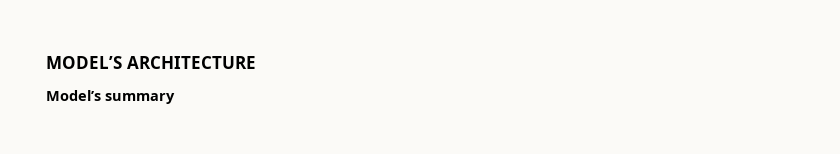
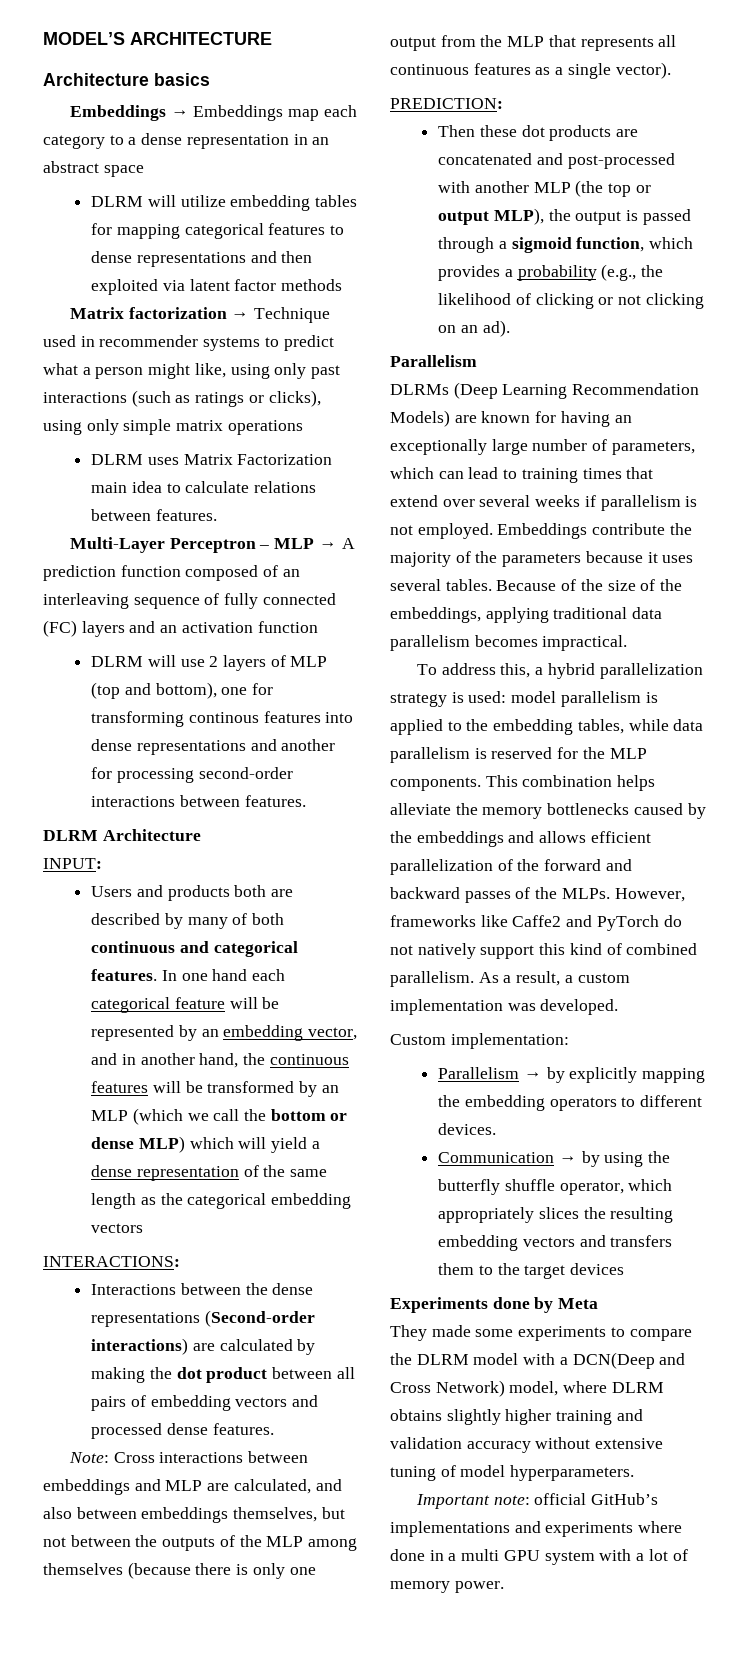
[46,90,175,104] Model’s summary -> [43,73,210,86] [69,105,357,121] [43,133,330,149] [43,161,144,177] [91,195,357,211] [91,223,344,239] [91,251,313,267] [91,279,342,295] [69,307,331,323] [43,335,334,351] [43,363,341,379] [43,390,321,407] [43,419,303,435] [91,454,333,465] [91,481,316,493] [91,509,217,521] [69,537,355,553] [43,565,300,581] [43,593,336,609] [43,620,318,637] [91,655,328,671] [91,682,273,699] [91,711,354,727] [91,739,336,755] [91,767,293,783] [91,795,306,807] [43,829,201,841] [43,858,102,869] [91,885,293,901] [91,913,284,929] [91,941,298,957] [91,969,285,981] [91,997,280,1013] [91,1025,357,1041] [91,1053,349,1068] [91,1081,339,1097] [91,1108,348,1125] [91,1136,320,1153] [91,1165,327,1181] [91,1193,351,1209] [91,1223,144,1233] [43,1256,180,1267] [91,1283,314,1295] [91,1310,315,1327] [91,1338,316,1355] [91,1367,355,1383] [91,1395,318,1411] [91,1423,274,1439] [68,1451,309,1463] [43,1479,342,1495] [43,1507,345,1523] [43,1535,358,1551] [43,1562,316,1579] [390,35,677,51] [390,62,671,79] [390,98,503,109] [438,125,638,141] [438,153,675,169] [438,180,651,197] [438,208,691,225] [438,237,693,253] [438,264,663,281] [438,293,704,309] [438,320,510,337] [390,355,477,367] [390,382,700,399] [390,410,632,427] [390,439,695,455] [390,467,654,483] [390,495,698,511] [390,523,692,539] [390,551,694,567] [390,579,683,591] [390,607,663,623] [390,635,628,651] [416,663,703,679] [390,691,658,707] [390,719,704,735] [390,747,647,763] [390,775,656,791] [390,803,706,819] [390,831,651,847] [390,859,632,875] [390,887,685,903] [390,915,682,931] [390,943,698,959] [390,971,630,987] [390,999,619,1015] [390,1033,569,1049] [438,1067,705,1083] [438,1095,702,1111] [438,1123,497,1135] [438,1151,670,1167] [438,1179,673,1195] [438,1207,674,1223] [438,1235,673,1251] [438,1263,624,1279] [390,1297,599,1313] [390,1325,692,1341] [390,1352,686,1369] [390,1380,664,1397] [390,1409,643,1425] [390,1437,664,1453] [390,1465,635,1481] [415,1493,659,1509] [390,1521,683,1537] [390,1549,688,1565] [390,1581,504,1593] Architecture basics // Embeddings → Embeddings map each category to a dense representation in an abstract space // DLRM will utilize embedding tables for mapping categorical features to dense representations and then exploited via latent factor methods // Matrix factorization → Technique used in recommender systems to predict what a person might like, using only past interactions (such as ratings or clicks), using only simple matrix operations // DLRM uses Matrix Factorization main idea to calculate relations between features. // Multi-Layer Perceptron – MLP → A prediction function composed of an interleaving sequence of fully connected (FC) layers and an activation function // DLRM will use 2 layers of MLP (top and bottom), one for transforming continous features into dense representations and another for processing second-order interactions between features. // DLRM Architecture // INPUT: // Users and products both are described by many of both continuous and categorical features. In one hand each categorical feature will be represented by an embedding vector, and in another hand, the continuous features will be transformed by an MLP (which we call the bottom or dense MLP) which will yield a dense representation of the same length as the categorical embedding vectors // INTERACTIONS: // Interactions between the dense representations (Second-order interactions) are calculated by making the dot product between all pairs of embedding vectors and processed dense features. // Note: Cross interactions between embeddings and MLP are calculated, and also between embeddings themselves, but not between the outputs of the MLP among themselves (because there is only one output from the MLP that represents all continuous features as a single vector). // PREDICTION: // Then these dot products are concatenated and post-processed with another MLP (the top or output MLP), the output is passed through a sigmoid function, which provides a probability (e.g., the likelihood of clicking or not clicking on an ad). // Parallelism // DLRMs (Deep Learning Recommendation Models) are known for having an exceptionally large number of parameters, which can lead to training times that extend over several weeks if parallelism is not employed. Embeddings contribute the majority of the parameters because it uses several tables. Because of the size of the embeddings, applying traditional data parallelism becomes impractical. // To address this, a hybrid parallelization strategy is used: model parallelism is applied to the embedding tables, while data parallelism is reserved for the MLP components. This combination helps alleviate the memory bottlenecks caused by the embeddings and allows efficient parallelization of the forward and backward passes of the MLPs. However, frameworks like Caffe2 and PyTorch do not natively support this kind of combined parallelism. As a result, a custom implementation was developed. // Custom implementation: // Parallelism → by explicitly mapping the embedding operators to different devices. // Communication → by using the butterfly shuffle operator, which appropriately slices the resulting embedding vectors and transfers them to the target devices // Experiments done by Meta // They made some experiments to compare the DLRM model with a DCN(Deep and Cross Network) model, where DLRM obtains slightly higher training and validation accuracy without extensive tuning of model hyperparameters. // Important note: official GitHub’s implementations and experiments where done in a multi GPU system with a lot of memory power.

